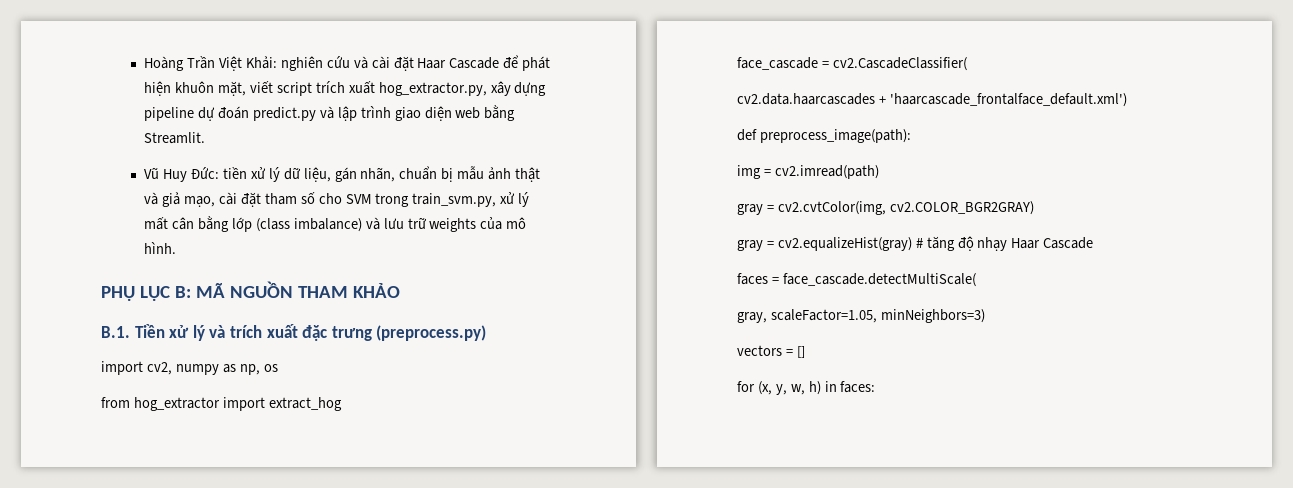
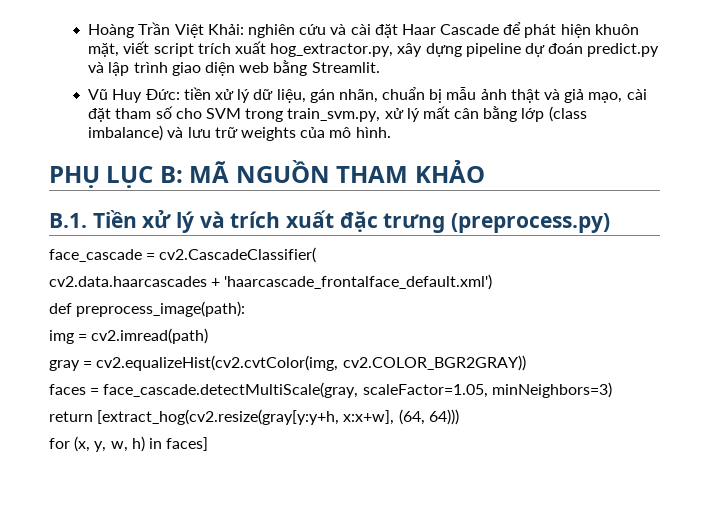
[101,361,278,375] [101,397,342,411] // import cv2, numpy as np, os // from hog_extractor import extract_hog -> (611, 223) none
[777,201,1034,215] [737,236,1094,251] cv2.cvtColor(img, cv2.COLOR_BGR2GRAY) // gray = cv2.equalizeHist(gray) # tăng độ nhạy Haar Cascade -> [96,355,526,371] cv2.equalizeHist(cv2.cvtColor(img, cv2.COLOR_BGR2GRAY))
[782,273,976,287] [737,312,767,323] face_cascade.detectMultiScale( // gray, -> [103,382,359,398] face_cascade.detectMultiScale(gray,
[737,345,805,358] vectors = [] -> [49,409,459,425] return [extract_hog(cv2.resize(gray[y:y+h, x:x+w], (64, 64)))
[840,381,876,393] faces: -> [166,437,209,451] faces]

